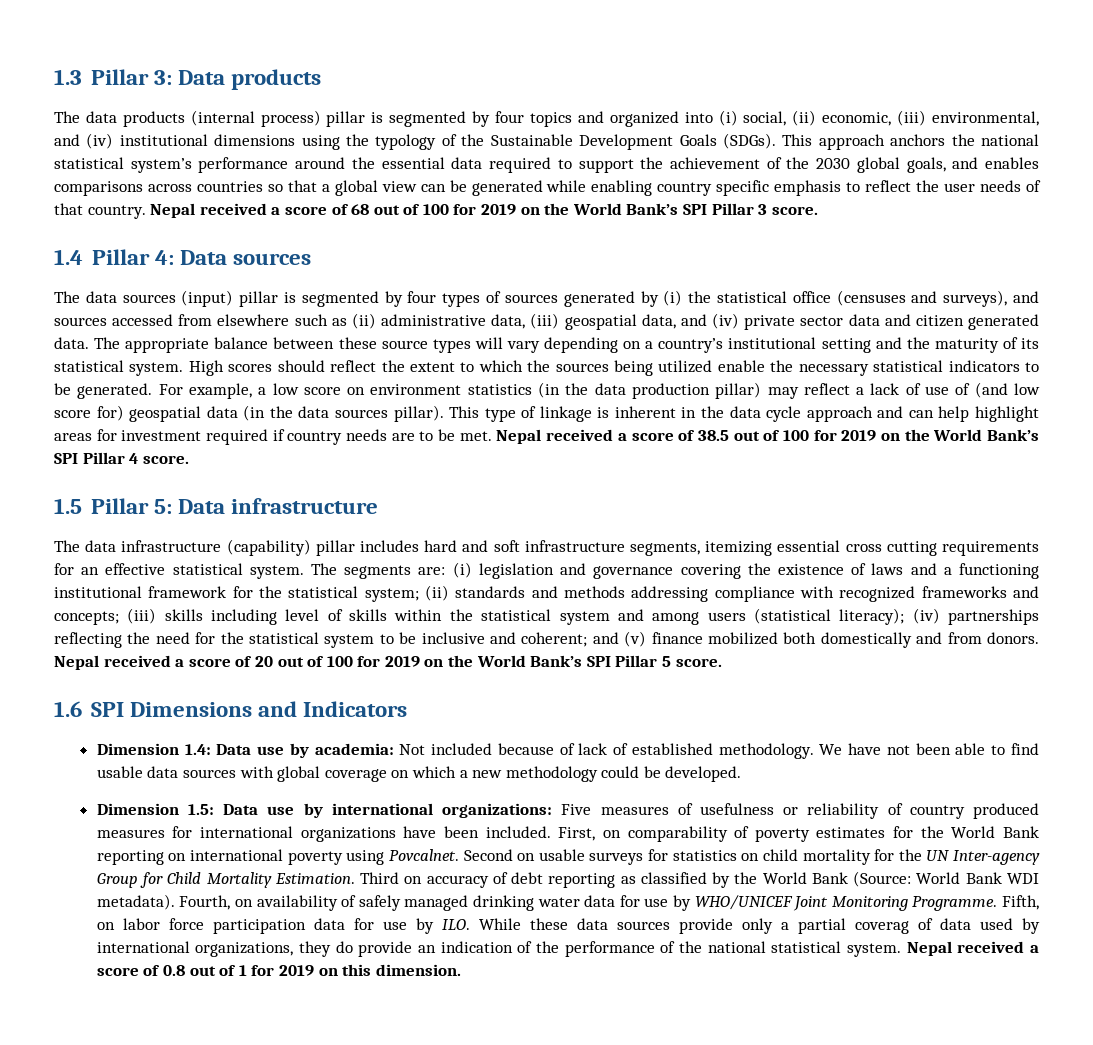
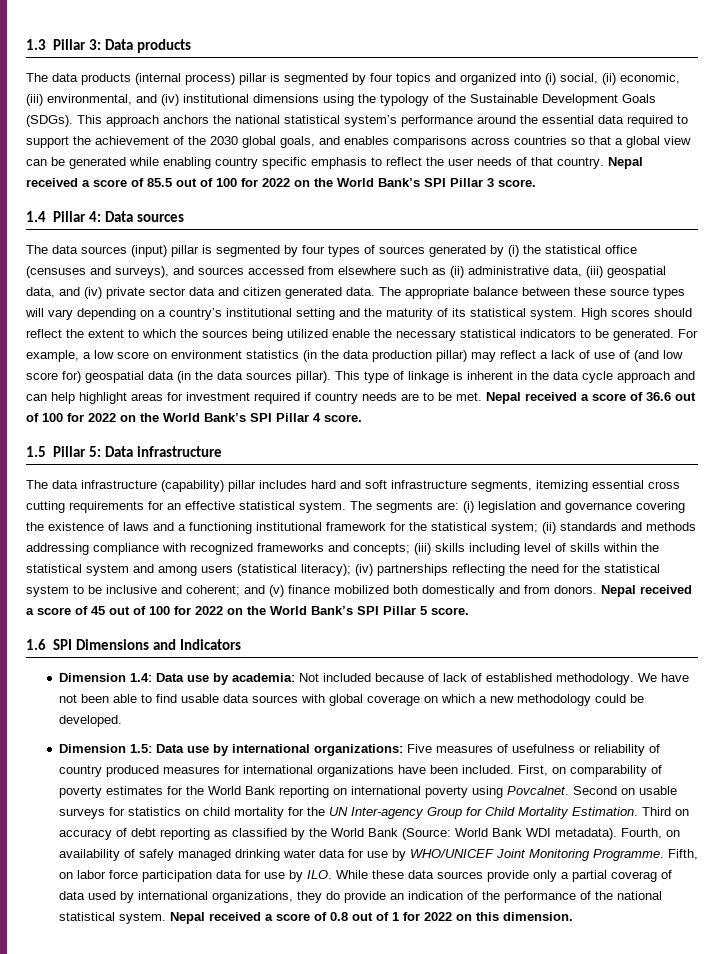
[351,204,517,215] 68 out of 100 for 2019 -> [147,178,290,187] 85.5 out of 100 for 2022
[697,430,877,441] 38.5 out of 100 for 2019 -> [646,392,696,401] [26,413,116,422] 36.6 out of 100 for 2022
[254,656,420,667] 20 out of 100 for 2019 -> [91,606,223,615] 45 out of 100 for 2022
[278,965,314,976] 2019 -> [423,912,452,921] 2022

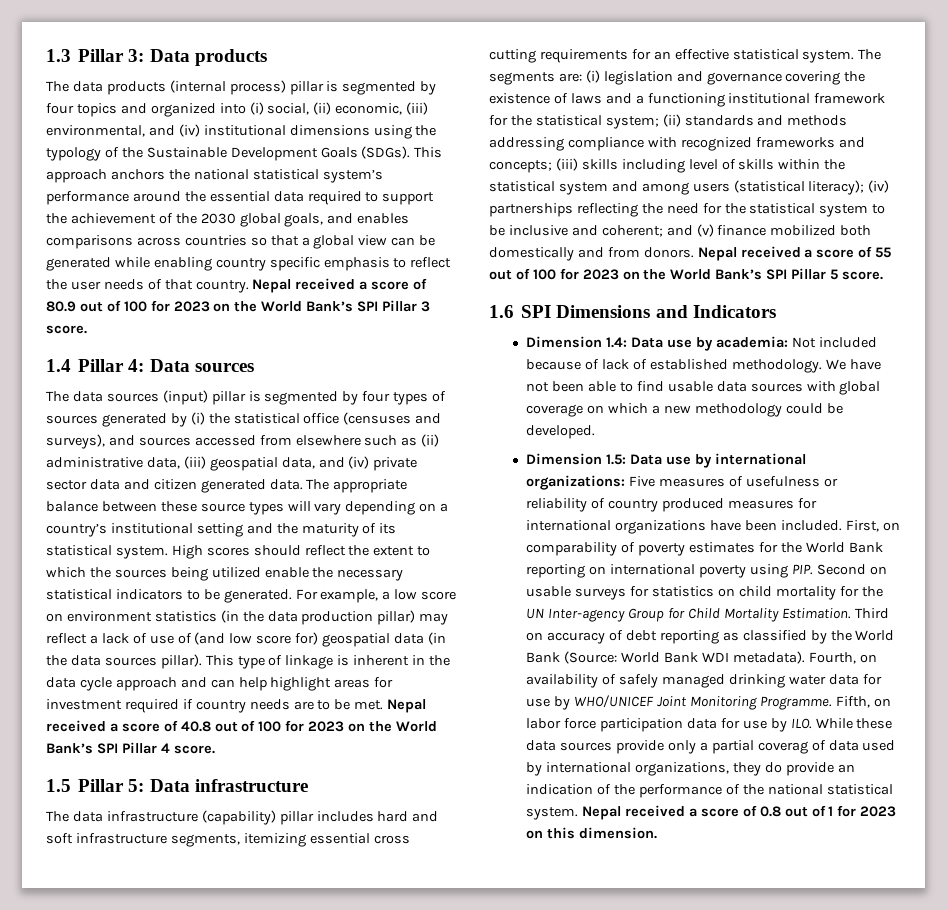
[147,178,290,187] 85.5 out of 100 for 2022 -> [46,300,210,312] 80.9 out of 100 for 2023
[646,392,696,401] [26,413,116,422] 36.6 out of 100 for 2022 -> [180,720,345,732] 40.8 out of 100 for 2023
[91,606,223,615] 45 out of 100 for 2022 -> [875,247,892,258] [489,268,619,280] 55 out of 100 for 2023
[506,786,569,795] Povcalnet. -> [791,564,813,575] PIP.
[423,912,452,921] 2022 -> [860,806,897,817] 2023

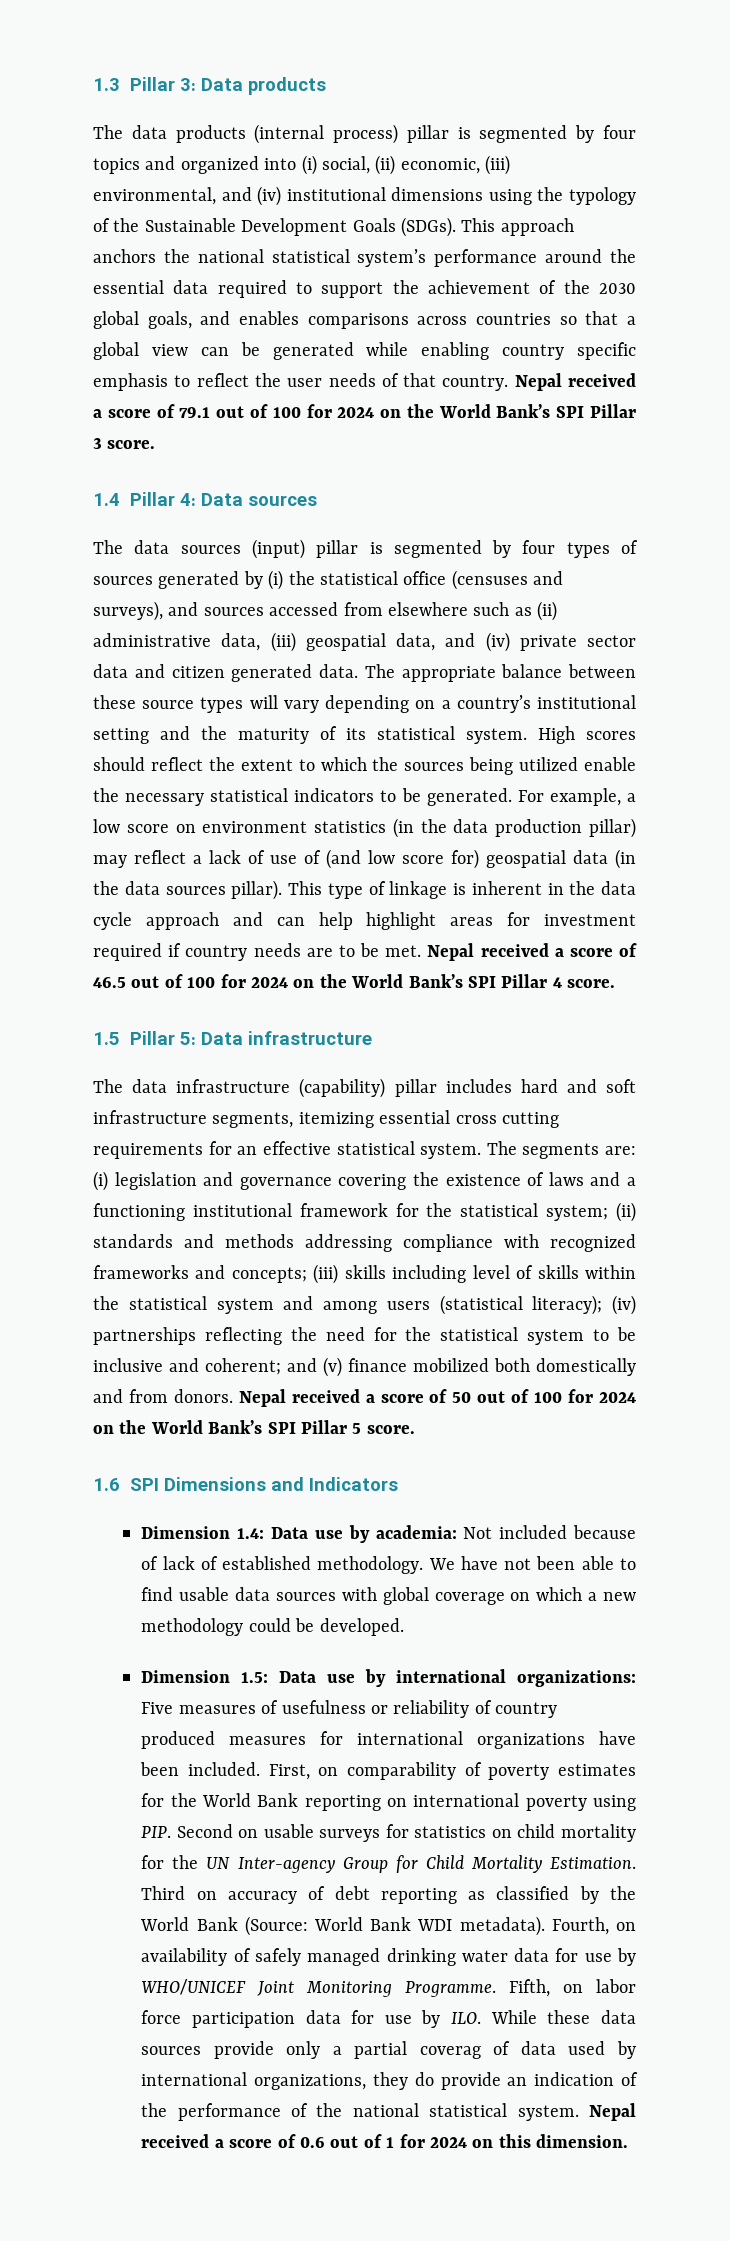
[46,300,210,312] 80.9 out of 100 for 2023 -> [179,404,375,418] 79.1 out of 100 for 2024
[180,720,345,732] 40.8 out of 100 for 2023 -> [93,974,288,988] 46.5 out of 100 for 2024
[875,247,892,258] [489,268,619,280] 55 out of 100 for 2023 -> [452,1389,636,1403] 50 out of 100 for 2024
[759,806,781,817] 0.8 -> [299,2137,325,2148] 0.6
[860,806,897,817] 2023 -> [429,2137,467,2148] 2024

